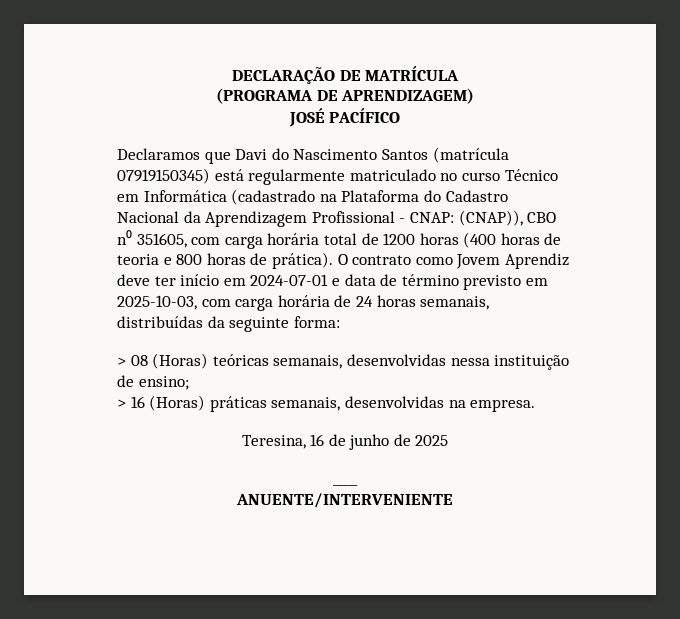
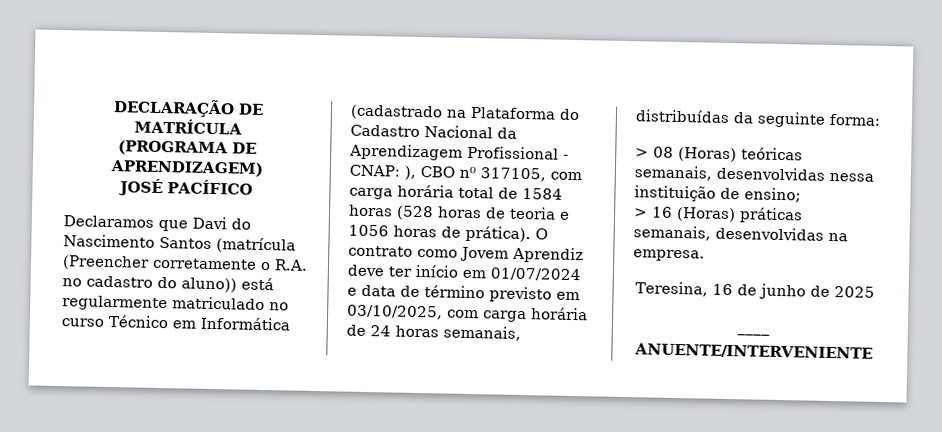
[117,168,210,184] 07919150345) -> [62,255,308,271] [62,275,237,293] (Preencher corretamente o R.A. no cadastro do aluno))
[458,210,523,226] (CNAP)), -> [404,165,416,180] ),
[136,233,187,248] 351605, -> [480,167,546,182] 317105,
[383,232,497,248] 1200 horas (400 -> [522,187,563,200] [348,204,434,221] 1584 horas (528
[176,254,203,265] 800 -> [348,224,389,237] 1056
[250,274,329,286] 2024-07-01 -> [490,267,581,282] 01/07/2024
[117,295,197,310] 2025-10-03, -> [347,304,443,320] 03/10/2025,

